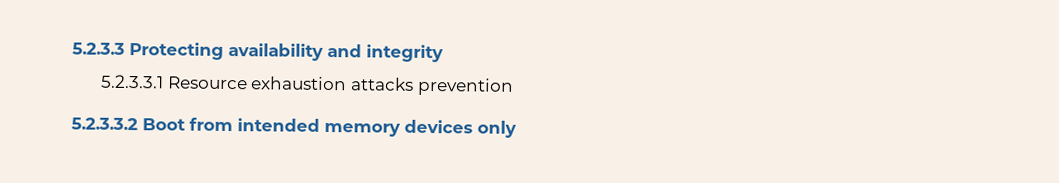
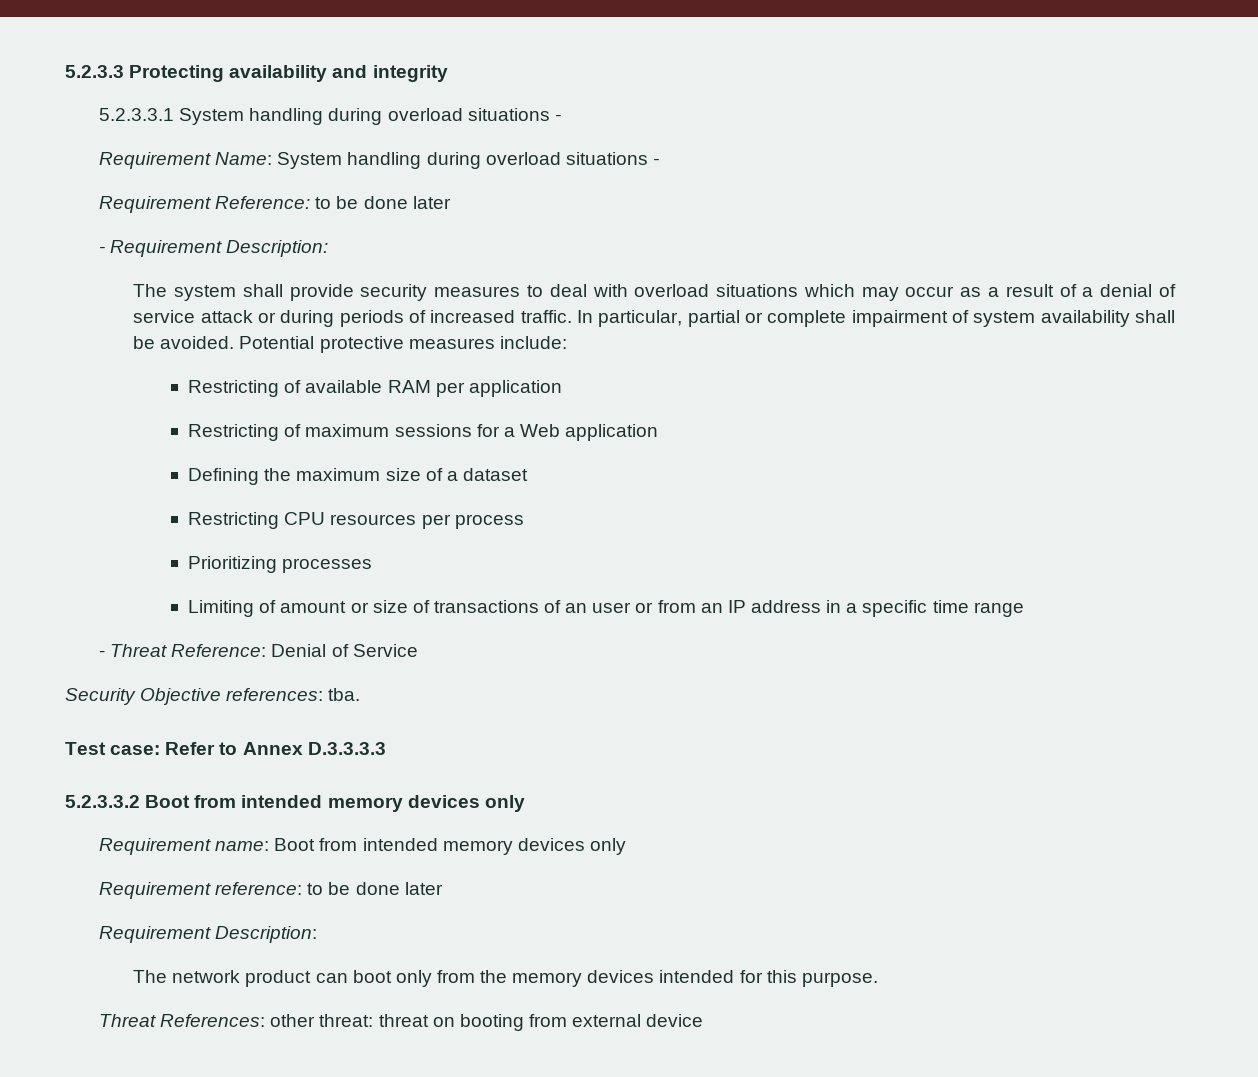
[167,76,514,96] Resource exhaustion attacks prevention -> [179,108,561,125] [99,152,660,169] [99,196,451,213] [99,240,329,257] [133,284,1176,301] [133,310,1175,327] [133,336,567,353] [188,380,562,397] [188,424,659,441] [188,468,528,485] [188,512,524,529] [188,556,373,573] [188,600,1024,617] [99,644,418,657] [65,688,361,705] [65,742,386,755] System handling during overload situations - // Requirement Name: System handling during overload situations - // Requirement Reference: to be done later // - Requirement Description: // The system shall provide security measures to deal with overload situations which may occur as a result of a denial of service attack or during periods of increased traffic. In particular, partial or complete impairment of system availability shall be avoided. Potential protective measures include: // Restricting of available RAM per application // Restricting of maximum sessions for a Web application // Defining the maximum size of a dataset // Restricting CPU resources per process // Prioritizing processes // Limiting of amount or size of transactions of an user or from an IP address in a specific time range // - Threat Reference: Denial of Service // Security Objective references: tba. // Test case: Refer to Annex D.3.3.3.3
(517, 129) none -> [99,838,627,855] [99,882,443,899] [99,926,318,943] [133,970,878,987] [99,1014,704,1031] // Requirement name: Boot from intended memory devices only // Requirement reference: to be done later // Requirement Description: // The network product can boot only from the memory devices intended for this purpose. // Threat References: other threat: threat on booting from external device

